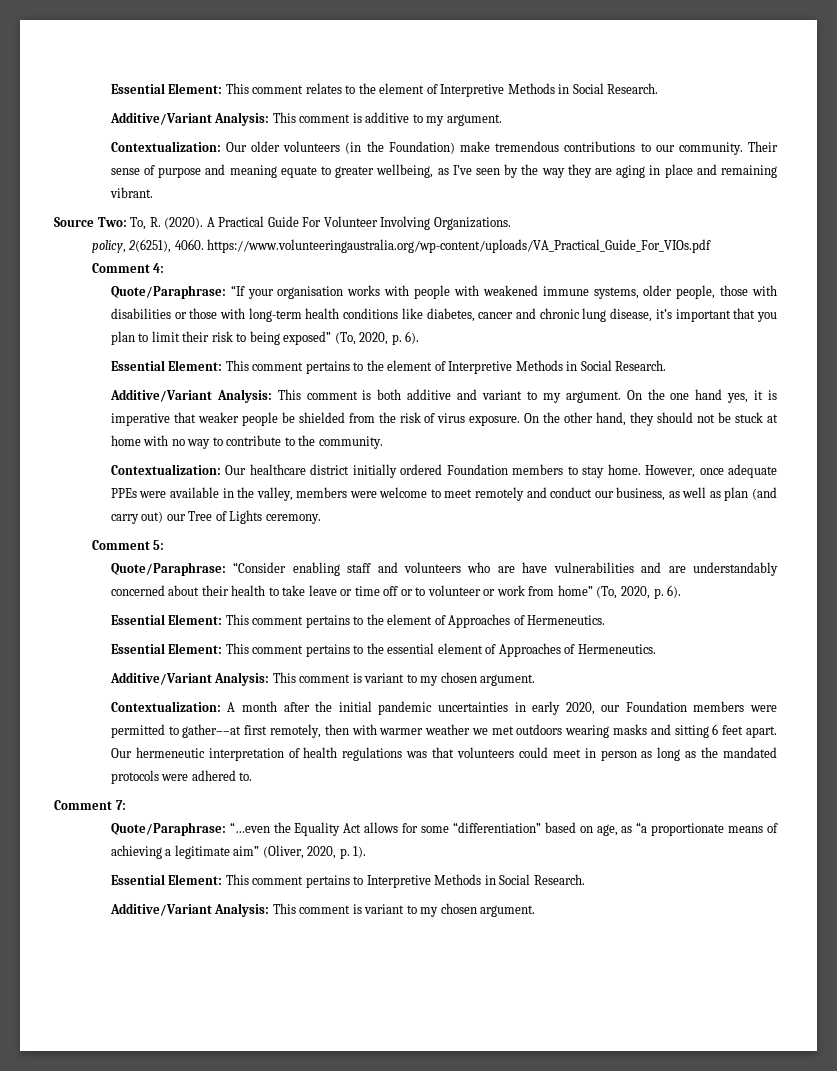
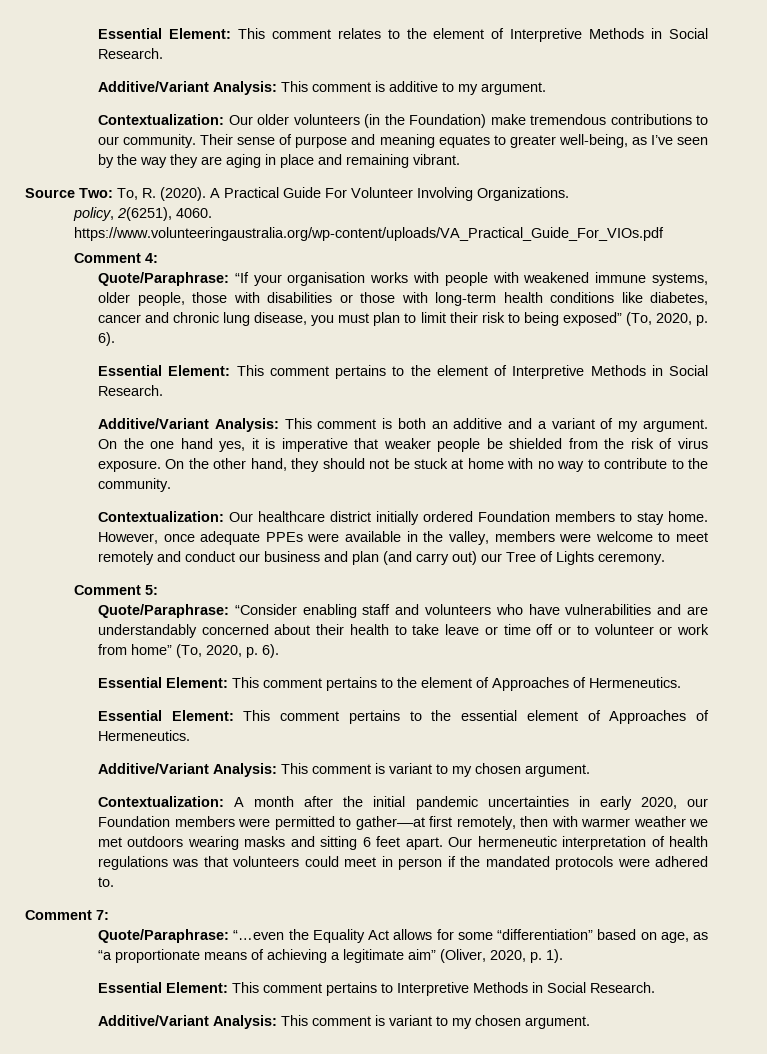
[280,166,317,178] equate -> [438,135,490,148] equates
[376,164,434,178] wellbeing, -> [558,134,628,148] well-being,
[655,308,778,322] it’s important that you -> [311,313,370,326] you must
(402, 394) none -> [431,421,448,429] an
[482,390,537,400] variant to -> [537,418,614,429] a variant of
[616,487,721,501] business, as well as -> [264,551,349,562] business and
[497,566,515,573] are -> (523, 609) none
[641,747,697,761] as long as -> [447,856,456,867] if

